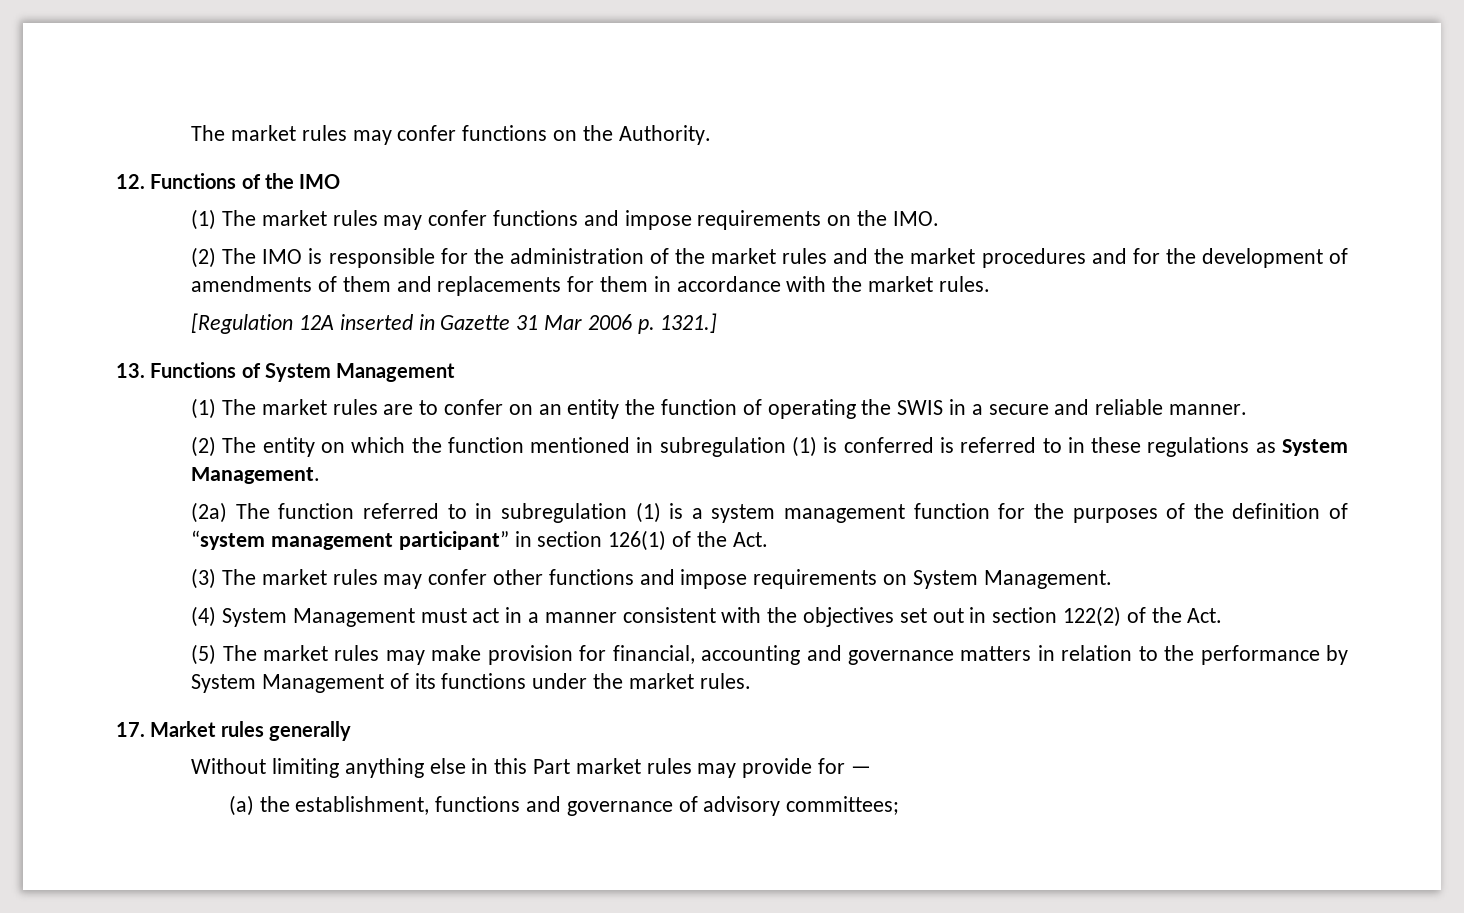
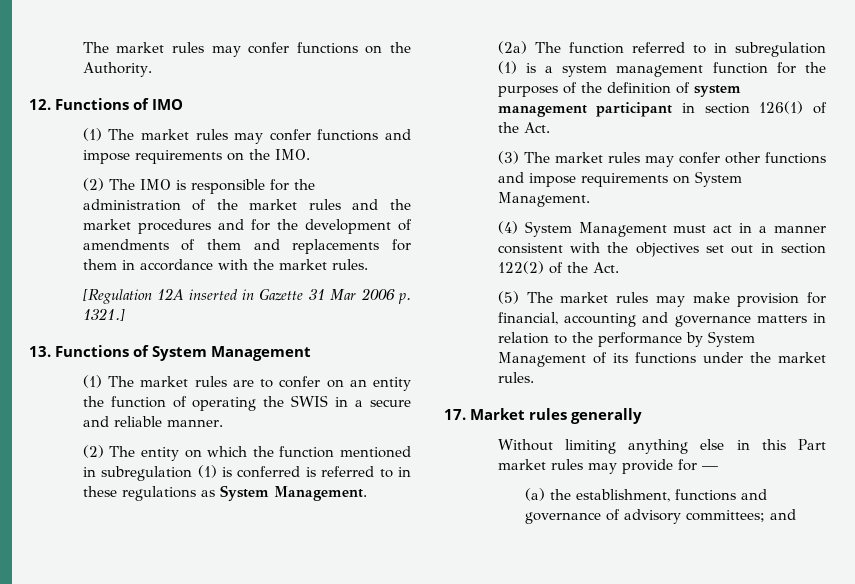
[264,173,294,189] the -> (149, 104) none
[191,530,509,550] “system management participant” -> [693,85,741,97] [497,102,673,117] system management participant
(900, 805) none -> [769,509,796,520] and

